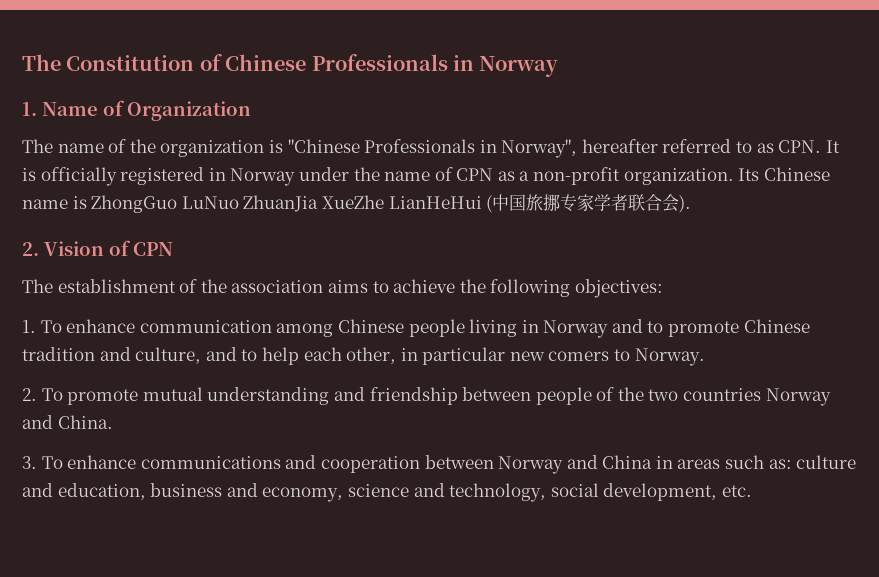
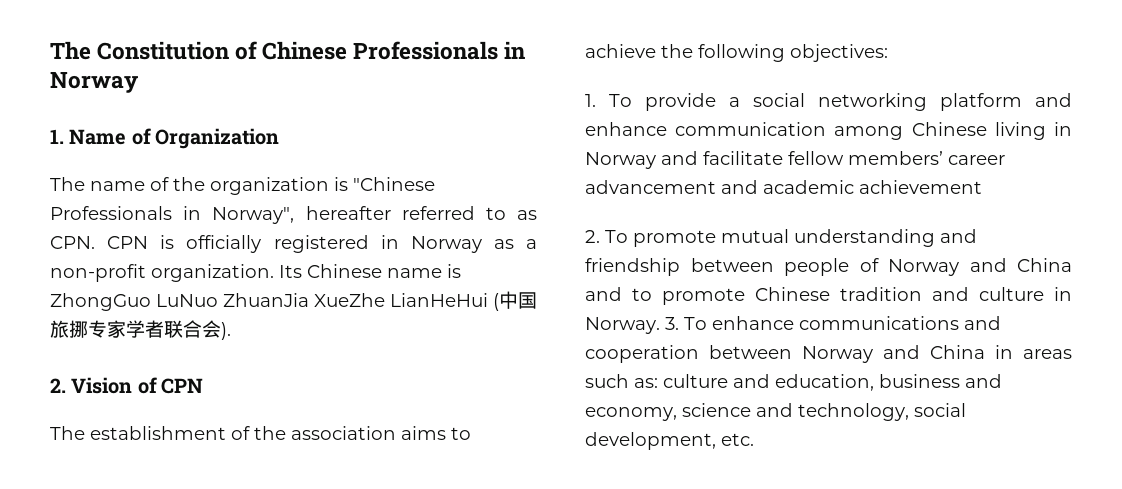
[825,140,840,153] It -> [107,236,149,249] CPN
[298,167,494,181] under the name of CPN -> (482, 244) none
(62, 326) none -> [645,93,1072,111] provide a social networking platform and
[408,319,465,337] people -> (987, 129) none
[647,319,810,337] [22,347,705,366] to promote Chinese tradition and culture, and to help each other, in particular new comers to Norway. -> [703,151,1005,165] [585,180,982,194] facilitate fellow members’ career advancement and academic achievement
[617,387,831,406] [22,415,113,429] the two countries Norway and China. // -> [888,258,1072,276] [585,287,1072,305] [585,317,660,334] Norway and China and to promote Chinese tradition and culture in Norway.

